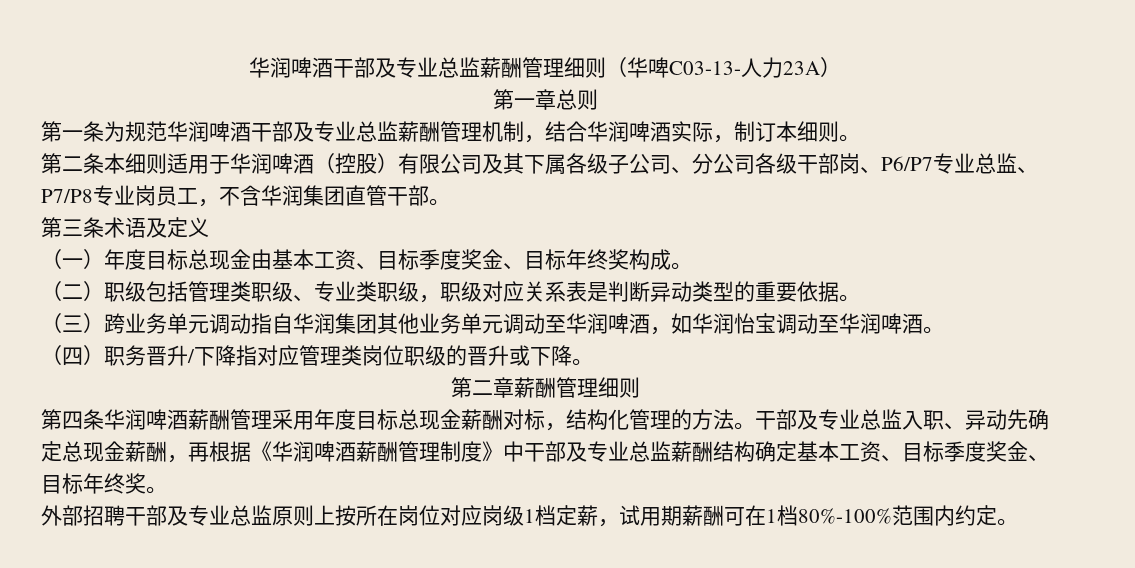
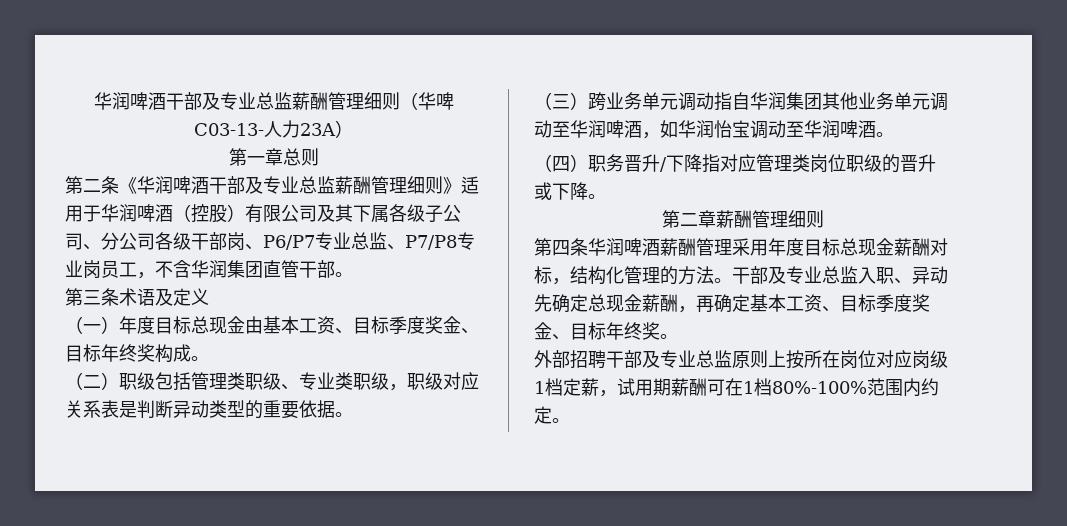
[62,121,860,143] [41,153,167,174] 一条为规范华润啤酒干部及专业总监薪酬管理机制，结合华润啤酒实际，制订本细则。 // 第二条本细则 -> [83,176,461,194] 二条《华润啤酒干部及专业总监薪酬管理细则》
[209,441,755,462] 根据《华润啤酒薪酬管理制度》中干部及专业总监薪酬结构 -> (714, 304) none

